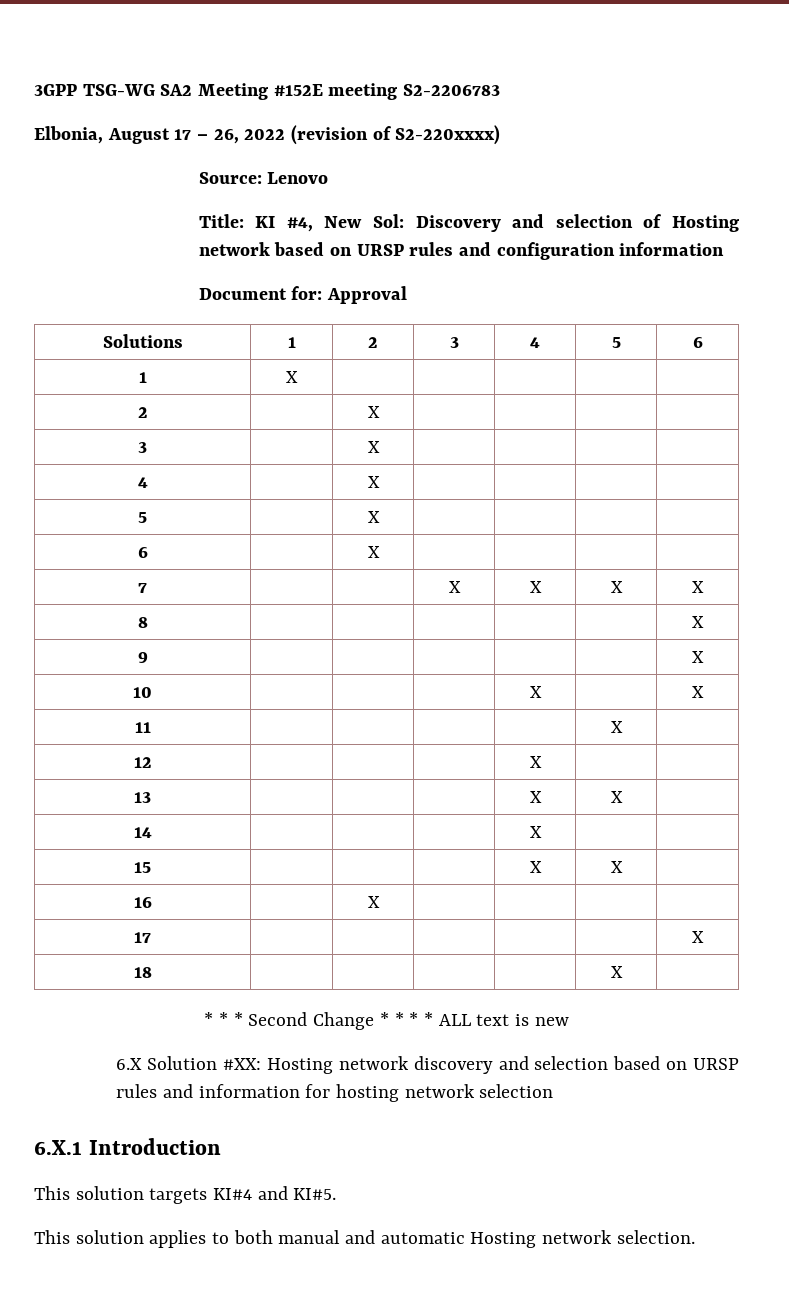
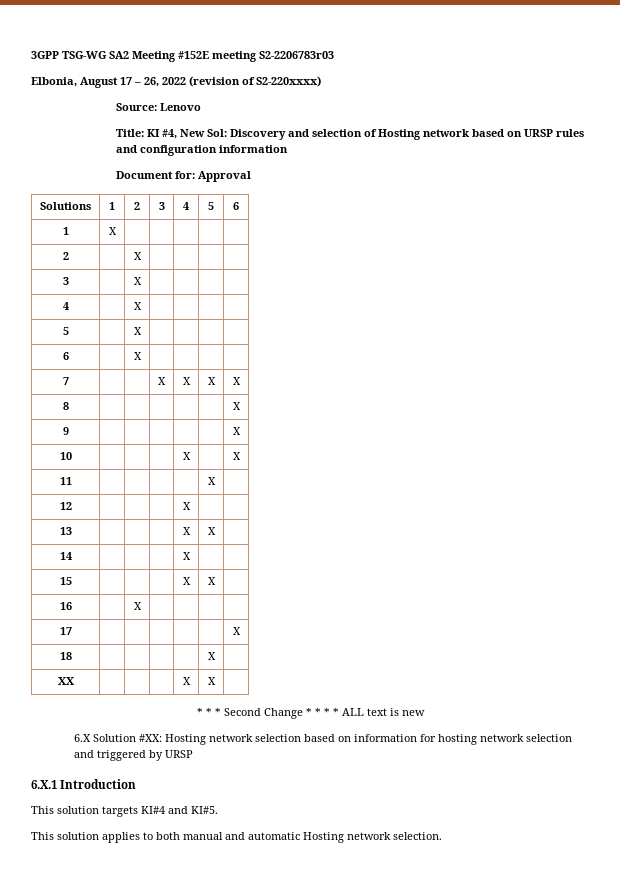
[403,84,501,96] S2-2206783 -> [259,51,334,59] S2-2206783r03
(623, 972) none -> [57,677,74,685] [182,677,191,685] [207,677,216,685] // XX | | | | X | X |
[413,1056,529,1074] discovery and -> (253, 738) none
[693,1058,740,1070] [116,1084,194,1098] URSP rules and -> (351, 739) none
(554, 1091) none -> [73,750,193,761] and triggered by URSP

